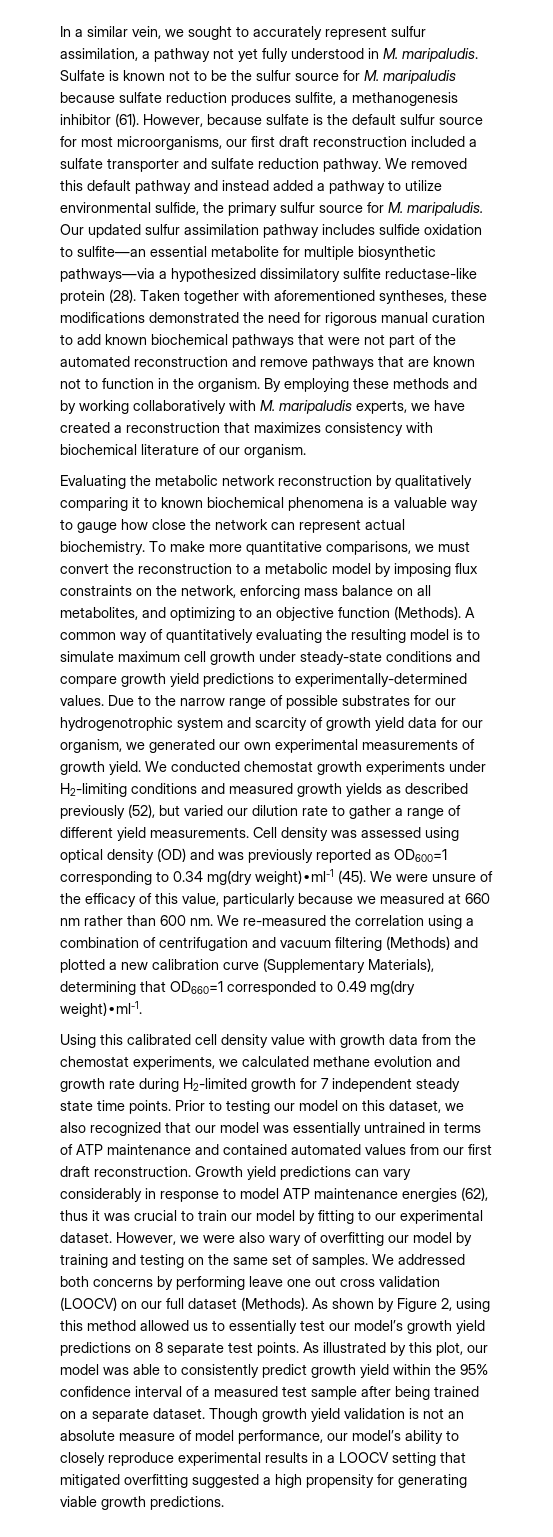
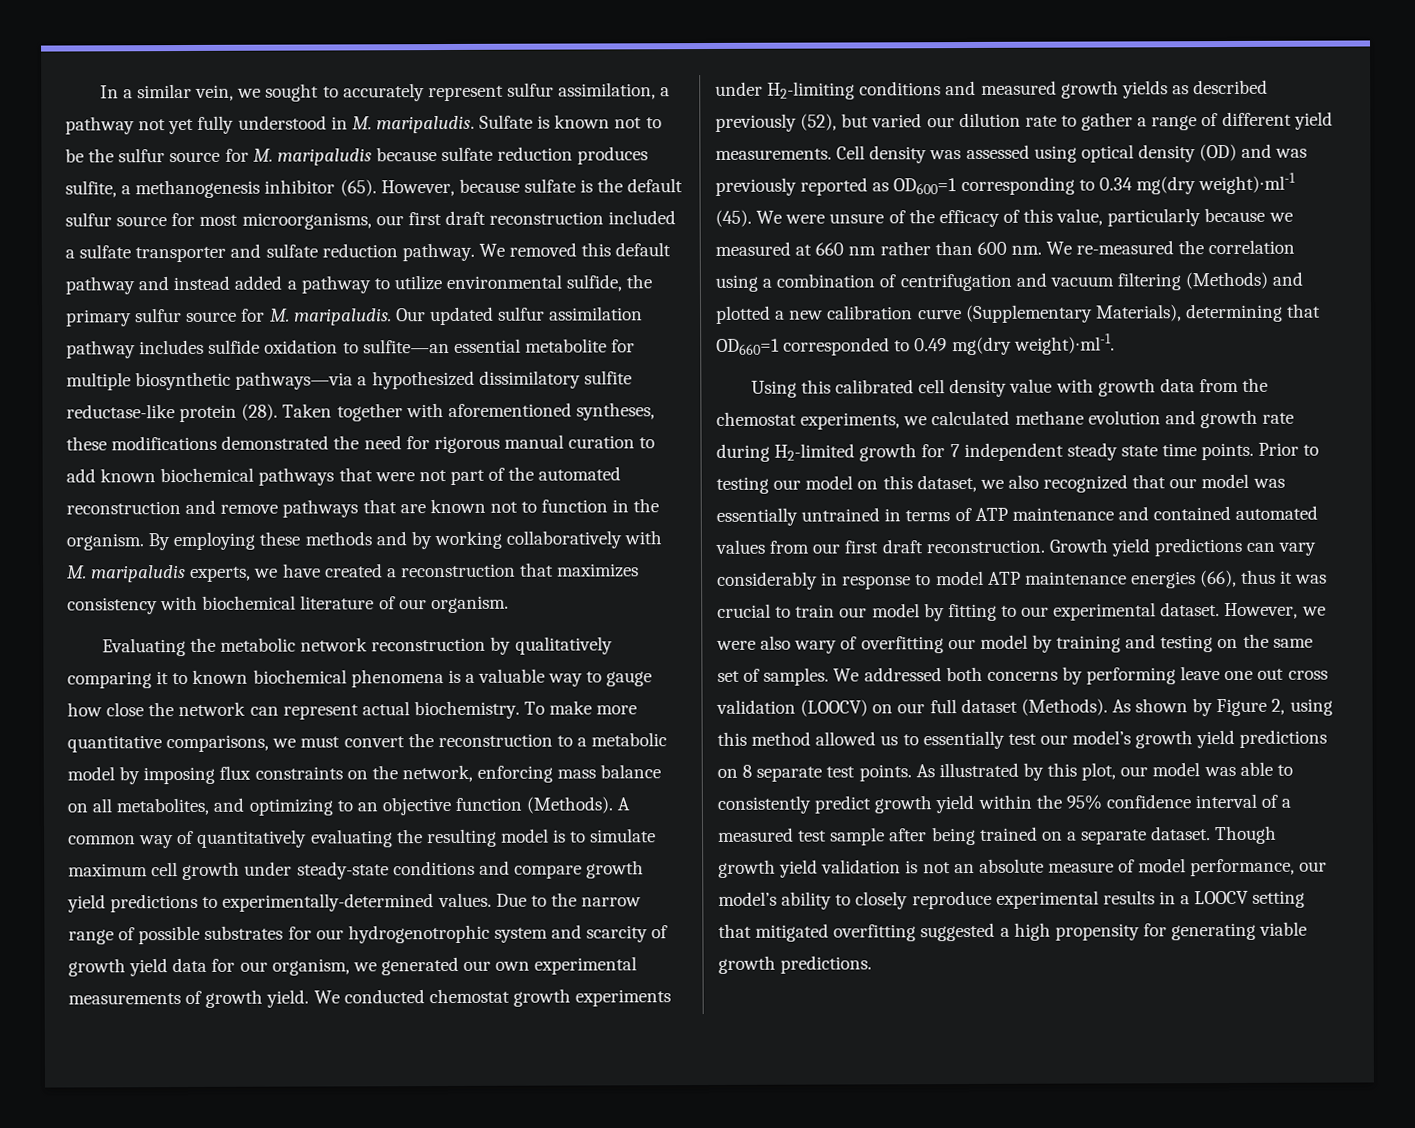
[115,113,139,127] (61). -> [339,179,377,197] (65).
[461,1187,488,1201] (62), -> [1200,569,1238,588] (66),

